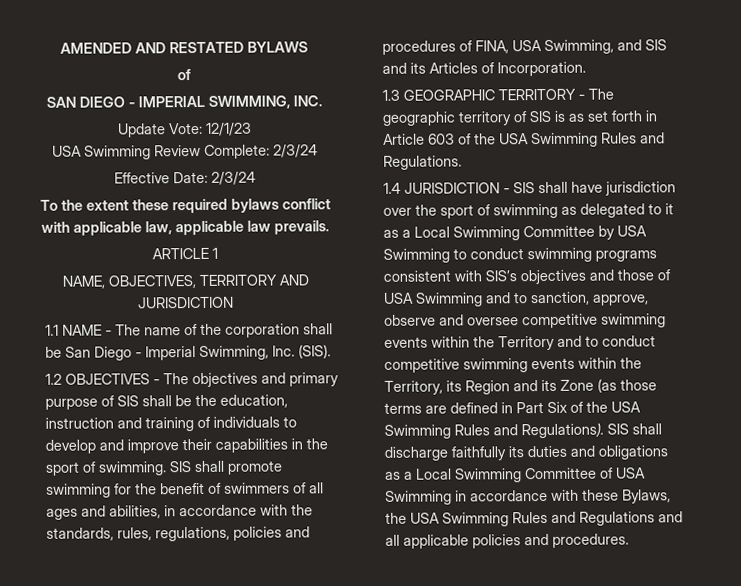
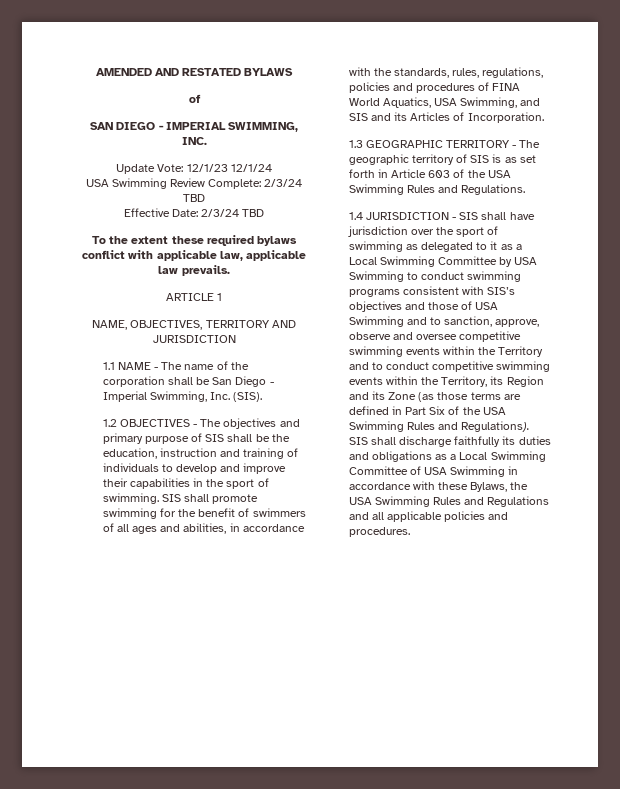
(252, 129) none -> [230,164,272,172] 12/1/24
(318, 151) none -> [183,194,205,202] TBD
(256, 178) none -> [242,209,265,217] TBD
[474,40,509,54] FINA, -> [492,83,521,91] [348,97,431,108] FINA World Aquatics,

